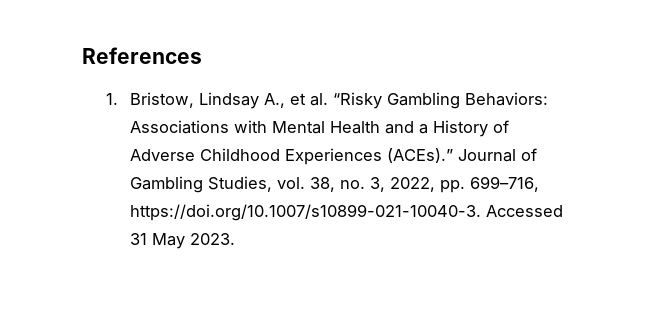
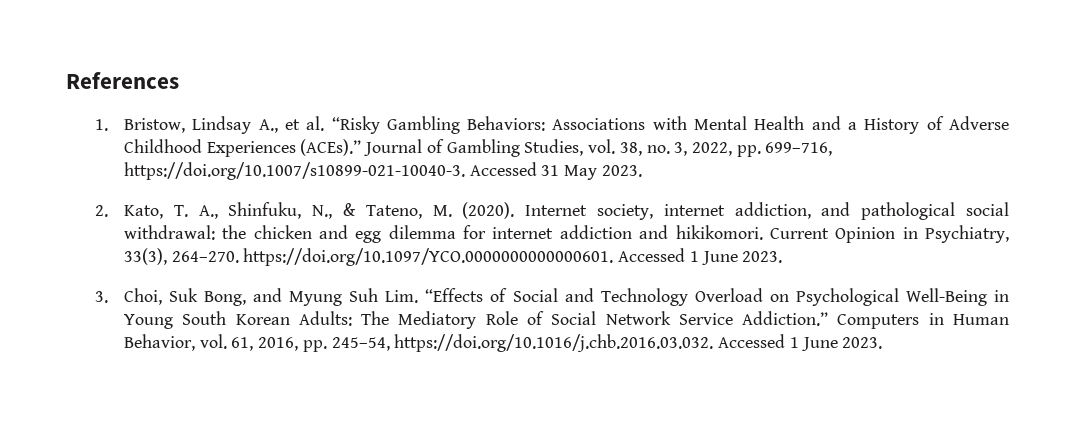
(235, 239) none -> [94,202,1009,220] [123,225,1009,243] [123,248,783,266] [94,288,1010,306] [123,311,1010,329] [123,334,883,352] // 2. Kato, T. A., Shinfuku, N., & Tateno, M. (2020). Internet society, internet addiction, and pathological social withdrawal: the chicken and egg dilemma for internet addiction and hikikomori. Current Opinion in Psychiatry, 33(3), 264–270. https://doi.org/10.1097/YCO.0000000000000601. Accessed 1 June 2023. // 3. Choi, Suk Bong, and Myung Suh Lim. “Effects of Social and Technology Overload on Psychological Well-Being in Young South Korean Adults: The Mediatory Role of Social Network Service Addiction.” Computers in Human Behavior, vol. 61, 2016, pp. 245–54, https://doi.org/10.1016/j.chb.2016.03.032. Accessed 1 June 2023.

